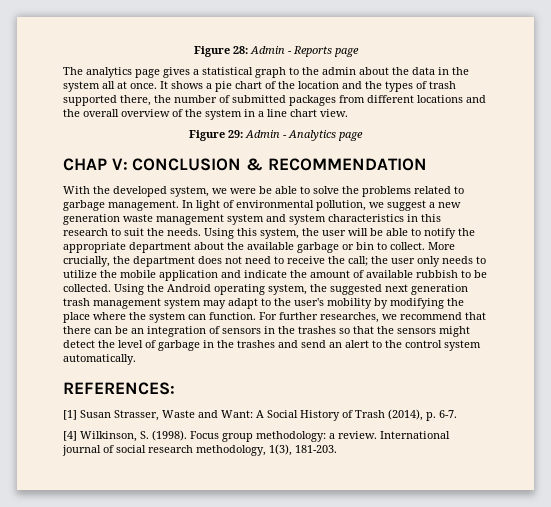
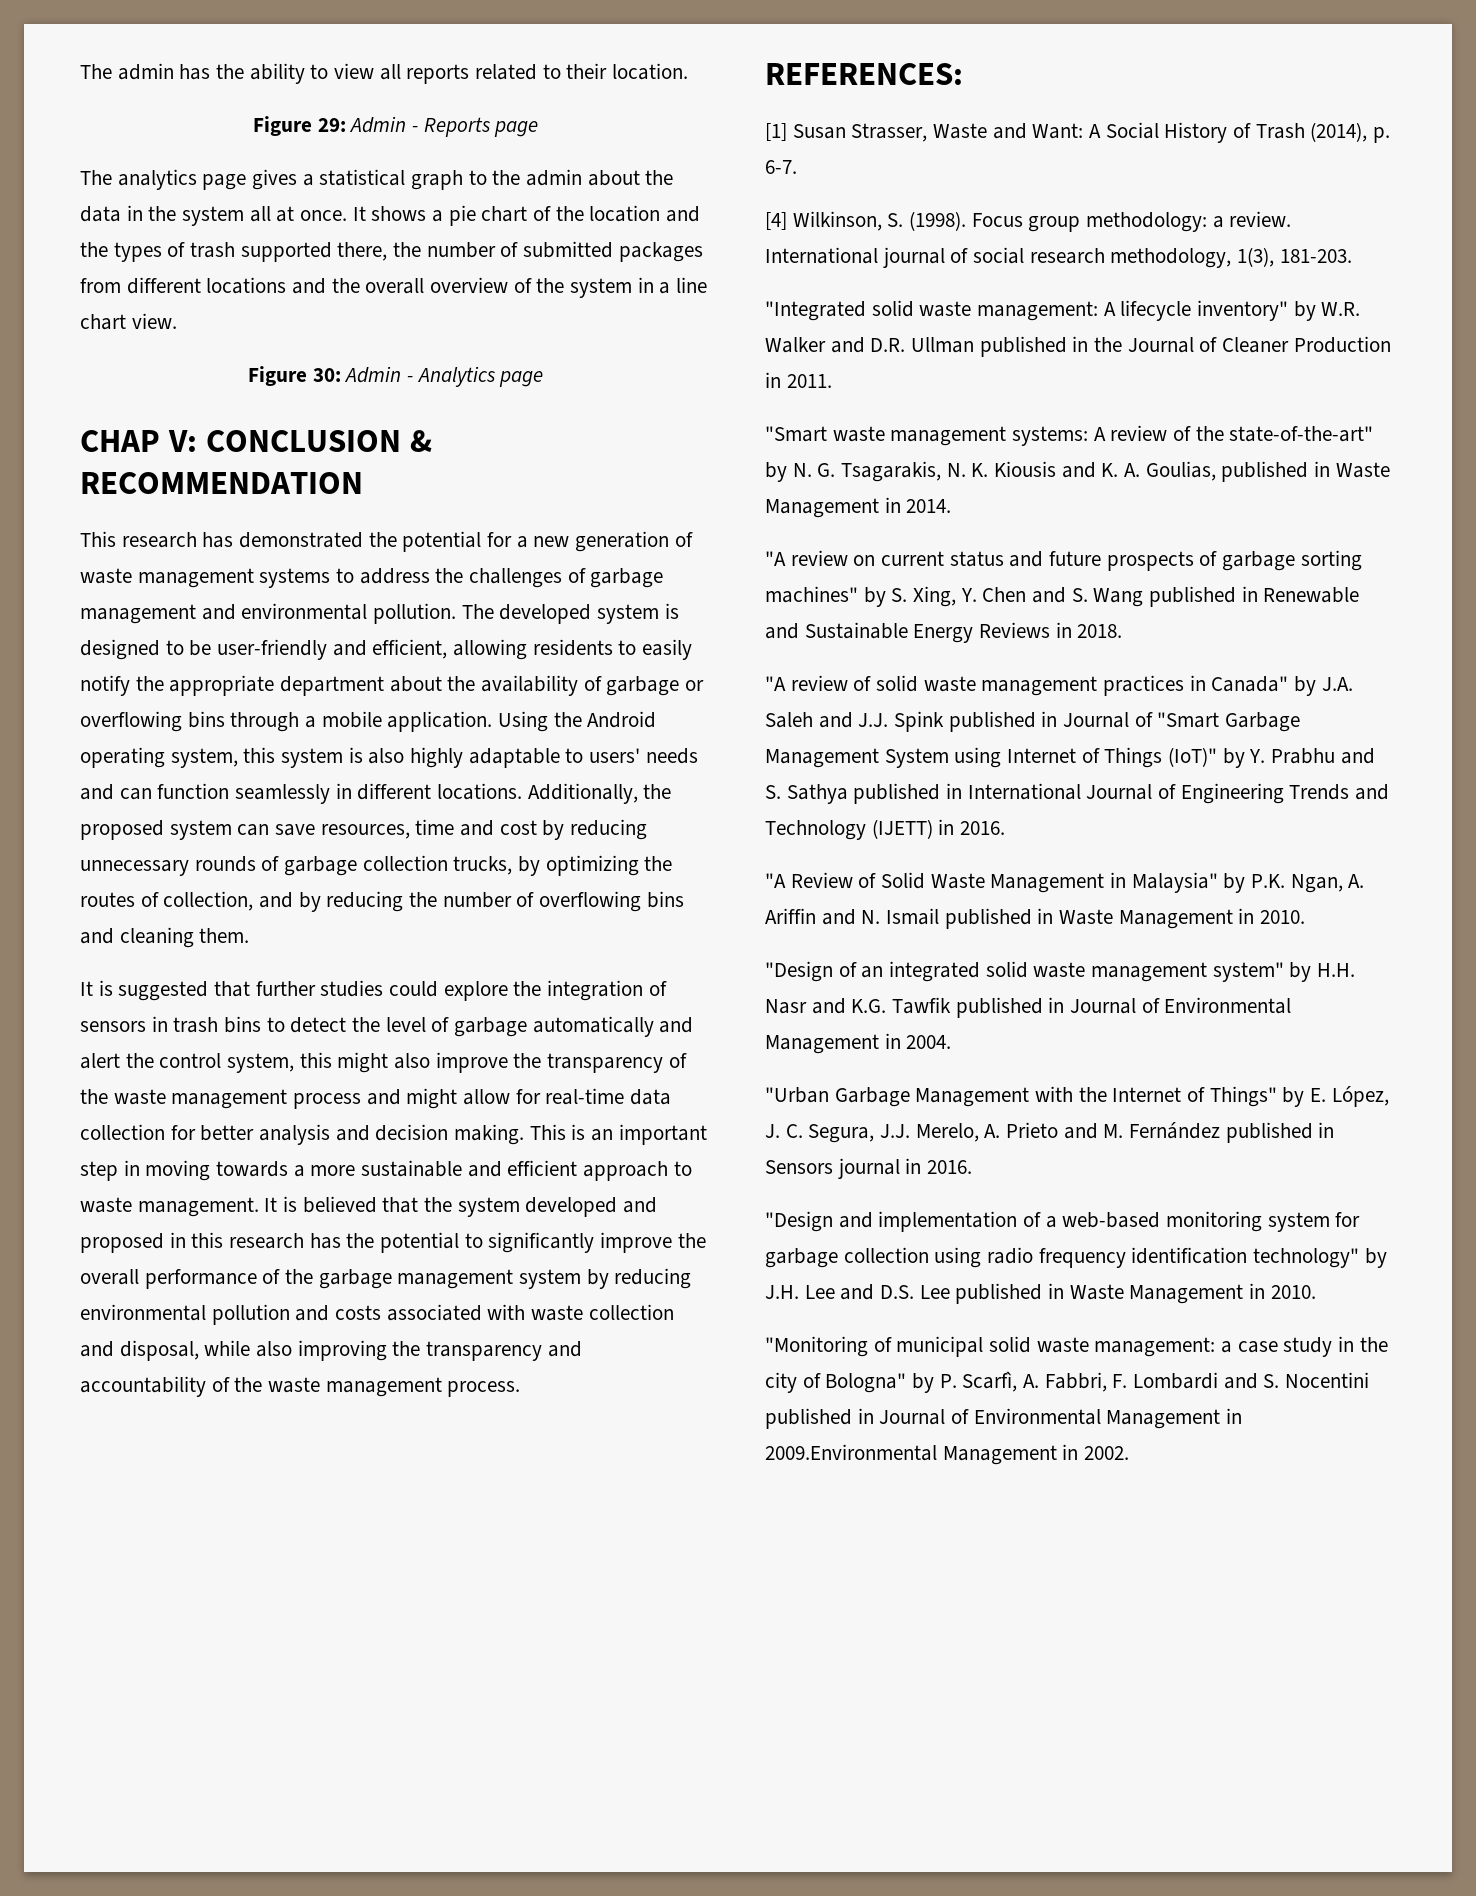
[193,46,248,57] Figure 28: -> [80,63,689,84] [252,116,346,136] The admin has the ability to view all reports related to their location. // Figure 29:
[228,130,243,138] 29: -> [312,368,341,382] 30:
[63,186,464,197] [63,200,426,211] With the developed system, we were be able to solve the problems related to garbage management. In light of environmental pollution, we suggest -> [80,531,513,552] This research has demonstrated the potential for
[123,214,441,225] [63,228,421,239] waste management system and system characteristics in this research to suit the needs. Using this system, the user will be able to -> [674,532,693,547] [80,568,664,588] [80,603,679,624] [80,639,693,660] of waste management systems to address the challenges of garbage management and environmental pollution. The developed system is designed to be user-friendly and efficient, allowing residents to easily
[247,242,455,253] [63,256,486,267] [63,270,487,281] [63,284,111,292] available garbage or bin to collect. More crucially, the department does not need to receive the call; the user only needs to utilize the mobile application and indicate the amount of available rubbish to be collected. -> [481,675,705,696] [80,711,493,732] availability of garbage or overflowing bins through a mobile application.
[310,284,468,295] [63,298,464,309] [63,312,486,323] [63,326,470,337] the suggested next generation trash management system may adapt to the user's mobility by modifying the place where the system can function. For further researches, we recommend that there can be an integration of sensors in the trashes so that the sensors might -> [243,747,698,768] [80,783,672,804] [80,819,648,840] [80,855,673,876] [80,891,684,912] [80,927,250,948] [80,980,667,1001] [80,1016,285,1033] this system is also highly adaptable to users' needs and can function seamlessly in different locations. Additionally, the proposed system can save resources, time and cost by reducing unnecessary rounds of garbage collection trucks, by optimizing the routes of collection, and by reducing the number of overflowing bins and cleaning them. // It is suggested that further studies could explore the integration of sensors in trash bins to
[203,340,481,351] [63,354,136,365] in the trashes and send an alert to the control system automatically. -> [532,1016,694,1037] [80,1052,687,1073] [80,1088,672,1109] [80,1124,707,1145] [80,1160,692,1181] [80,1196,658,1217] [80,1232,706,1253] [80,1268,692,1289] [80,1304,674,1325] [80,1340,582,1361] [80,1376,521,1397] automatically and alert the control system, this might also improve the transparency of the waste management process and might allow for real-time data collection for better analysis and decision making. This is an important step in moving towards a more sustainable and efficient approach to waste management. It is believed that the system developed and proposed in this research has the potential to significantly improve the overall performance of the garbage management system by reducing environmental pollution and costs associated with waste collection and disposal, while also improving the transparency and accountability of the waste management process.
(337, 449) none -> [765,300,1361,321] [765,336,1391,357] [765,372,832,388] [765,425,1374,446] [765,461,1390,482] [765,497,952,518] [765,550,1362,571] [765,586,1360,607] [765,622,1123,643] [765,675,1353,696] [765,711,1301,732] [765,747,1375,768] [765,783,1390,804] [765,819,1006,840] [765,872,1365,893] [765,908,1306,929] [765,961,1356,982] [765,997,1292,1018] [765,1033,952,1054] [765,1086,1389,1107] [765,1122,1335,1143] [765,1158,973,1179] [765,1211,1361,1232] [765,1247,1387,1268] [765,1283,1316,1304] [765,1336,1388,1357] [765,1371,1370,1393] [765,1408,1243,1429] [765,1444,1130,1465] // "Integrated solid waste management: A lifecycle inventory" by W.R. Walker and D.R. Ullman published in the Journal of Cleaner Production in 2011. // "Smart waste management systems: A review of the state-of-the-art" by N. G. Tsagarakis, N. K. Kiousis and K. A. Goulias, published in Waste Management in 2014. // "A review on current status and future prospects of garbage sorting machines" by S. Xing, Y. Chen and S. Wang published in Renewable and Sustainable Energy Reviews in 2018. // "A review of solid waste management practices in Canada" by J.A. Saleh and J.J. Spink published in Journal of "Smart Garbage Management System using Internet of Things (IoT)" by Y. Prabhu and S. Sathya published in International Journal of Engineering Trends and Technology (IJETT) in 2016. // "A Review of Solid Waste Management in Malaysia" by P.K. Ngan, A. Ariffin and N. Ismail published in Waste Management in 2010. // "Design of an integrated solid waste management system" by H.H. Nasr and K.G. Tawfik published in Journal of Environmental Management in 2004. // "Urban Garbage Management with the Internet of Things" by E. López, J. C. Segura, J.J. Merelo, A. Prieto and M. Fernández published in Sensors journal in 2016. // "Design and implementation of a web-based monitoring system for garbage collection using radio frequency identification technology" by J.H. Lee and D.S. Lee published in Waste Management in 2010. // "Monitoring of municipal solid waste management: a case study in the city of Bologna" by P. Scarfì, A. Fabbri, F. Lombardi and S. Nocentini published in Journal of Environmental Management in 2009.Environmental Management in 2002.

